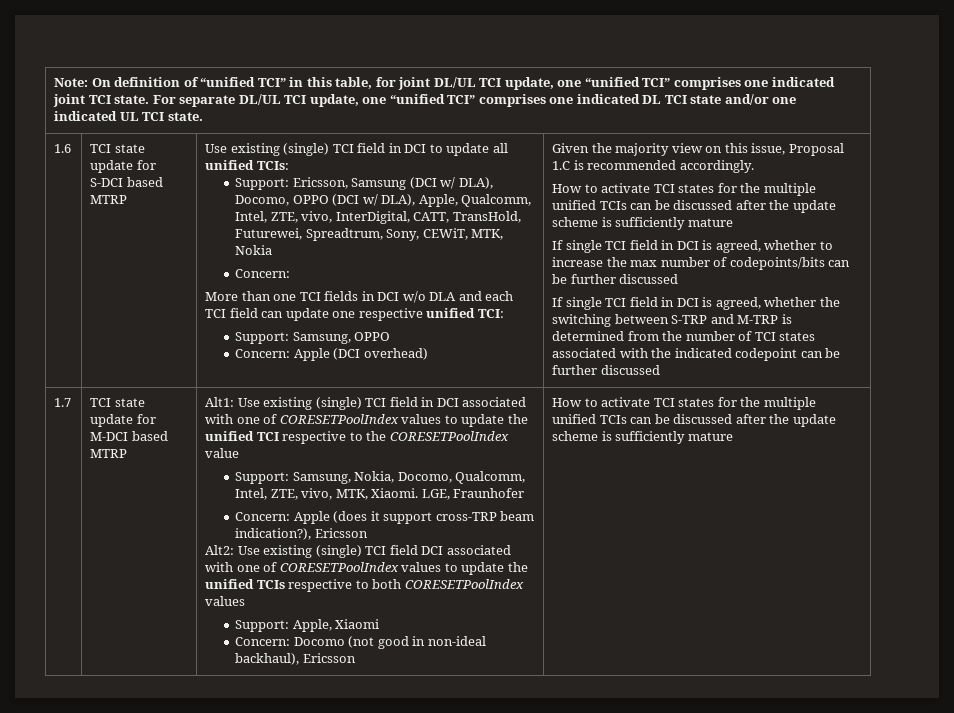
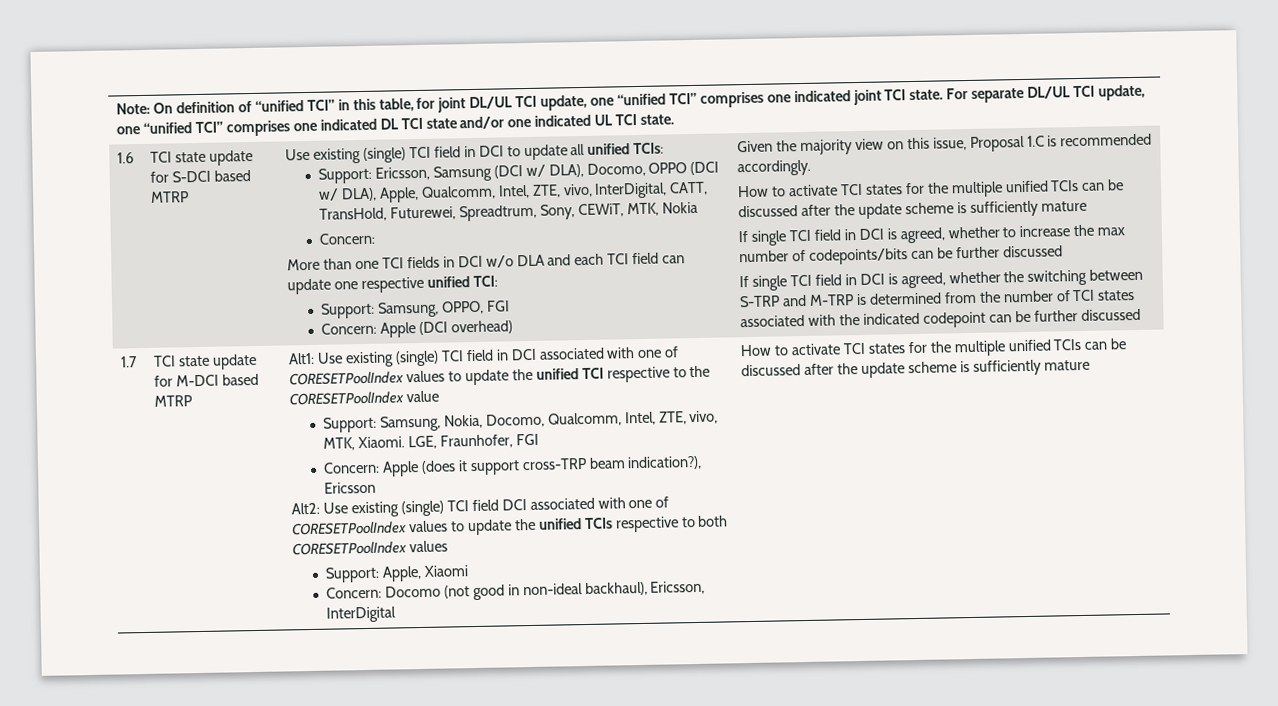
[354,332,391,341] OPPO -> [441,300,510,315] OPPO, FGI
[453,488,525,498] Fraunhofer -> [439,433,539,449] Fraunhofer, FGI
[302,653,356,663] Ericsson -> [650,580,706,595] [326,606,397,623] Ericsson, InterDigital

